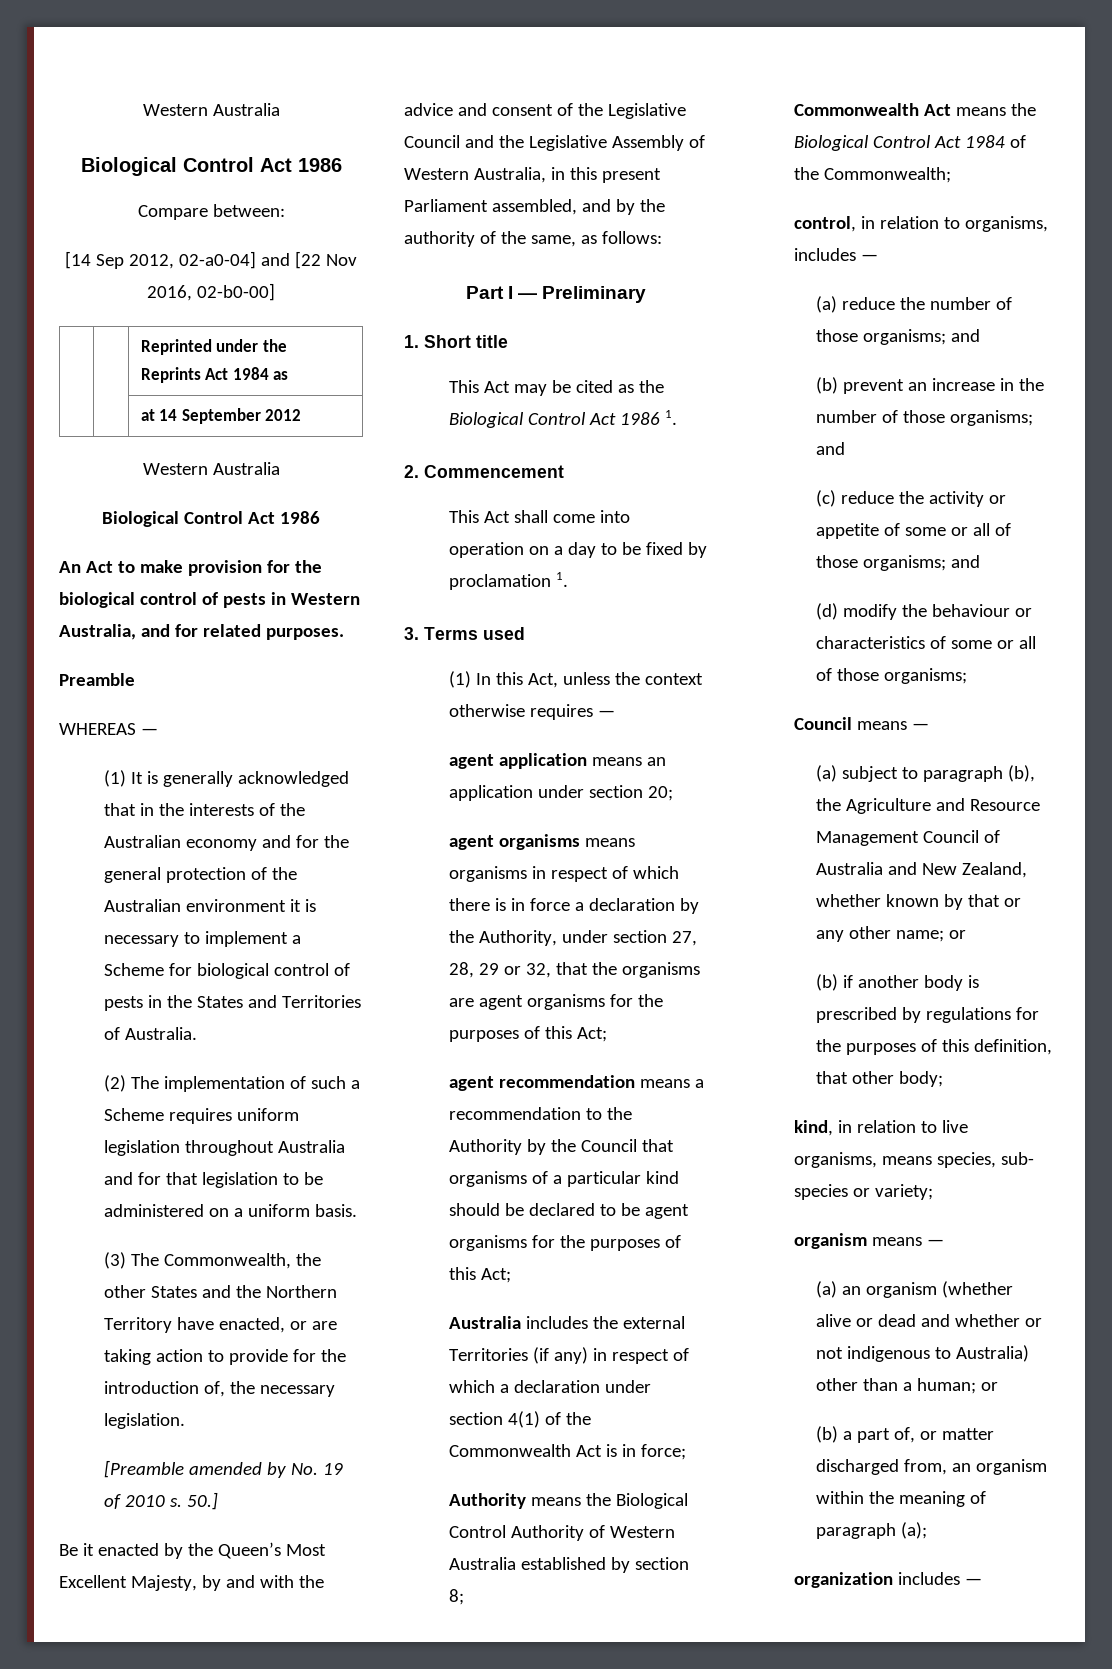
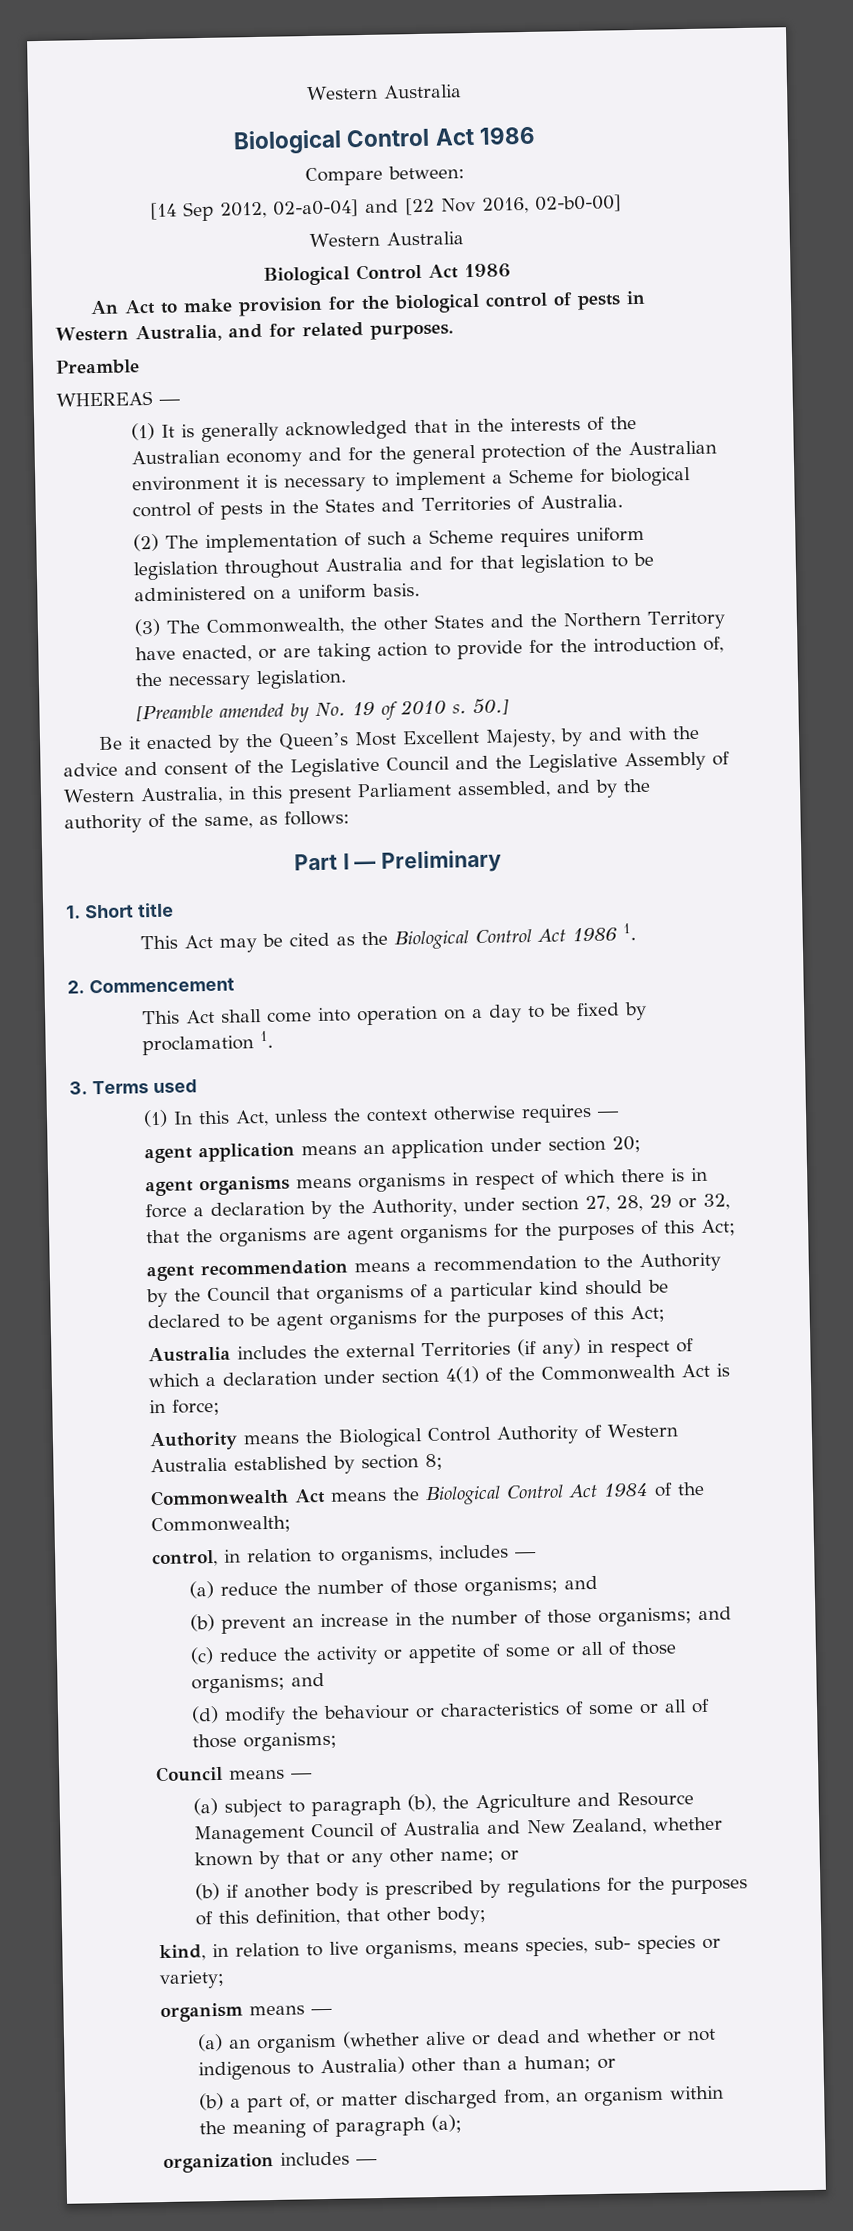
[140,339,287,355] [140,367,289,383] [140,408,302,424] // | | Reprinted under the Reprints Act 1984 as // | | at 14 September 2012 -> (622, 203) none

